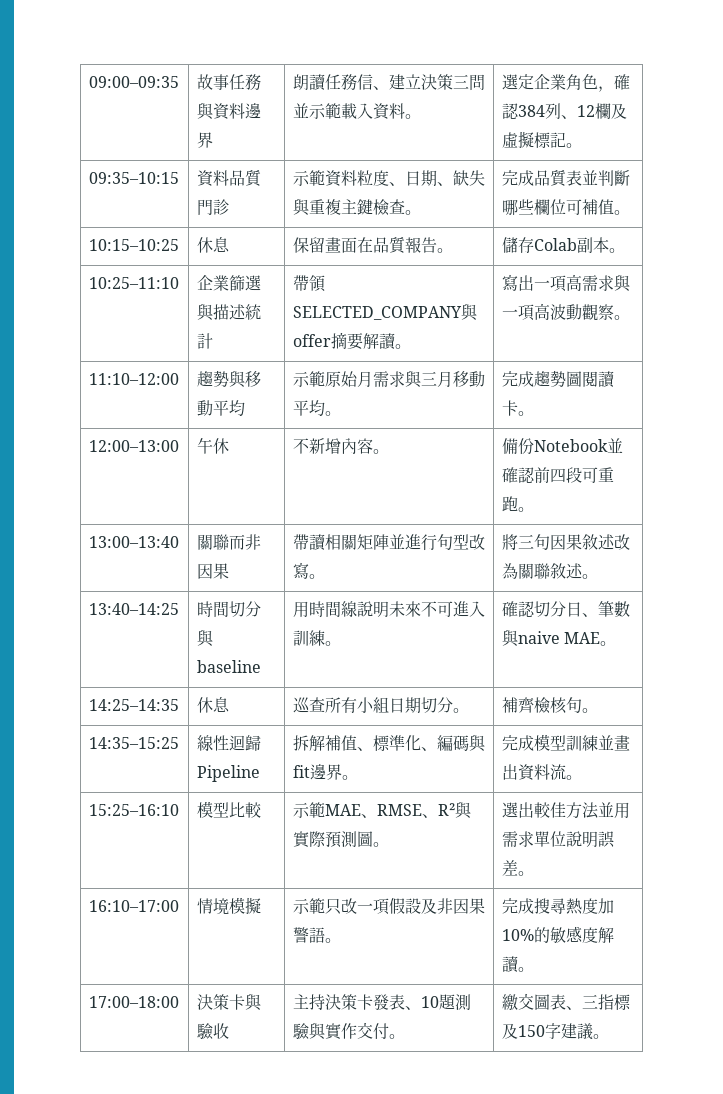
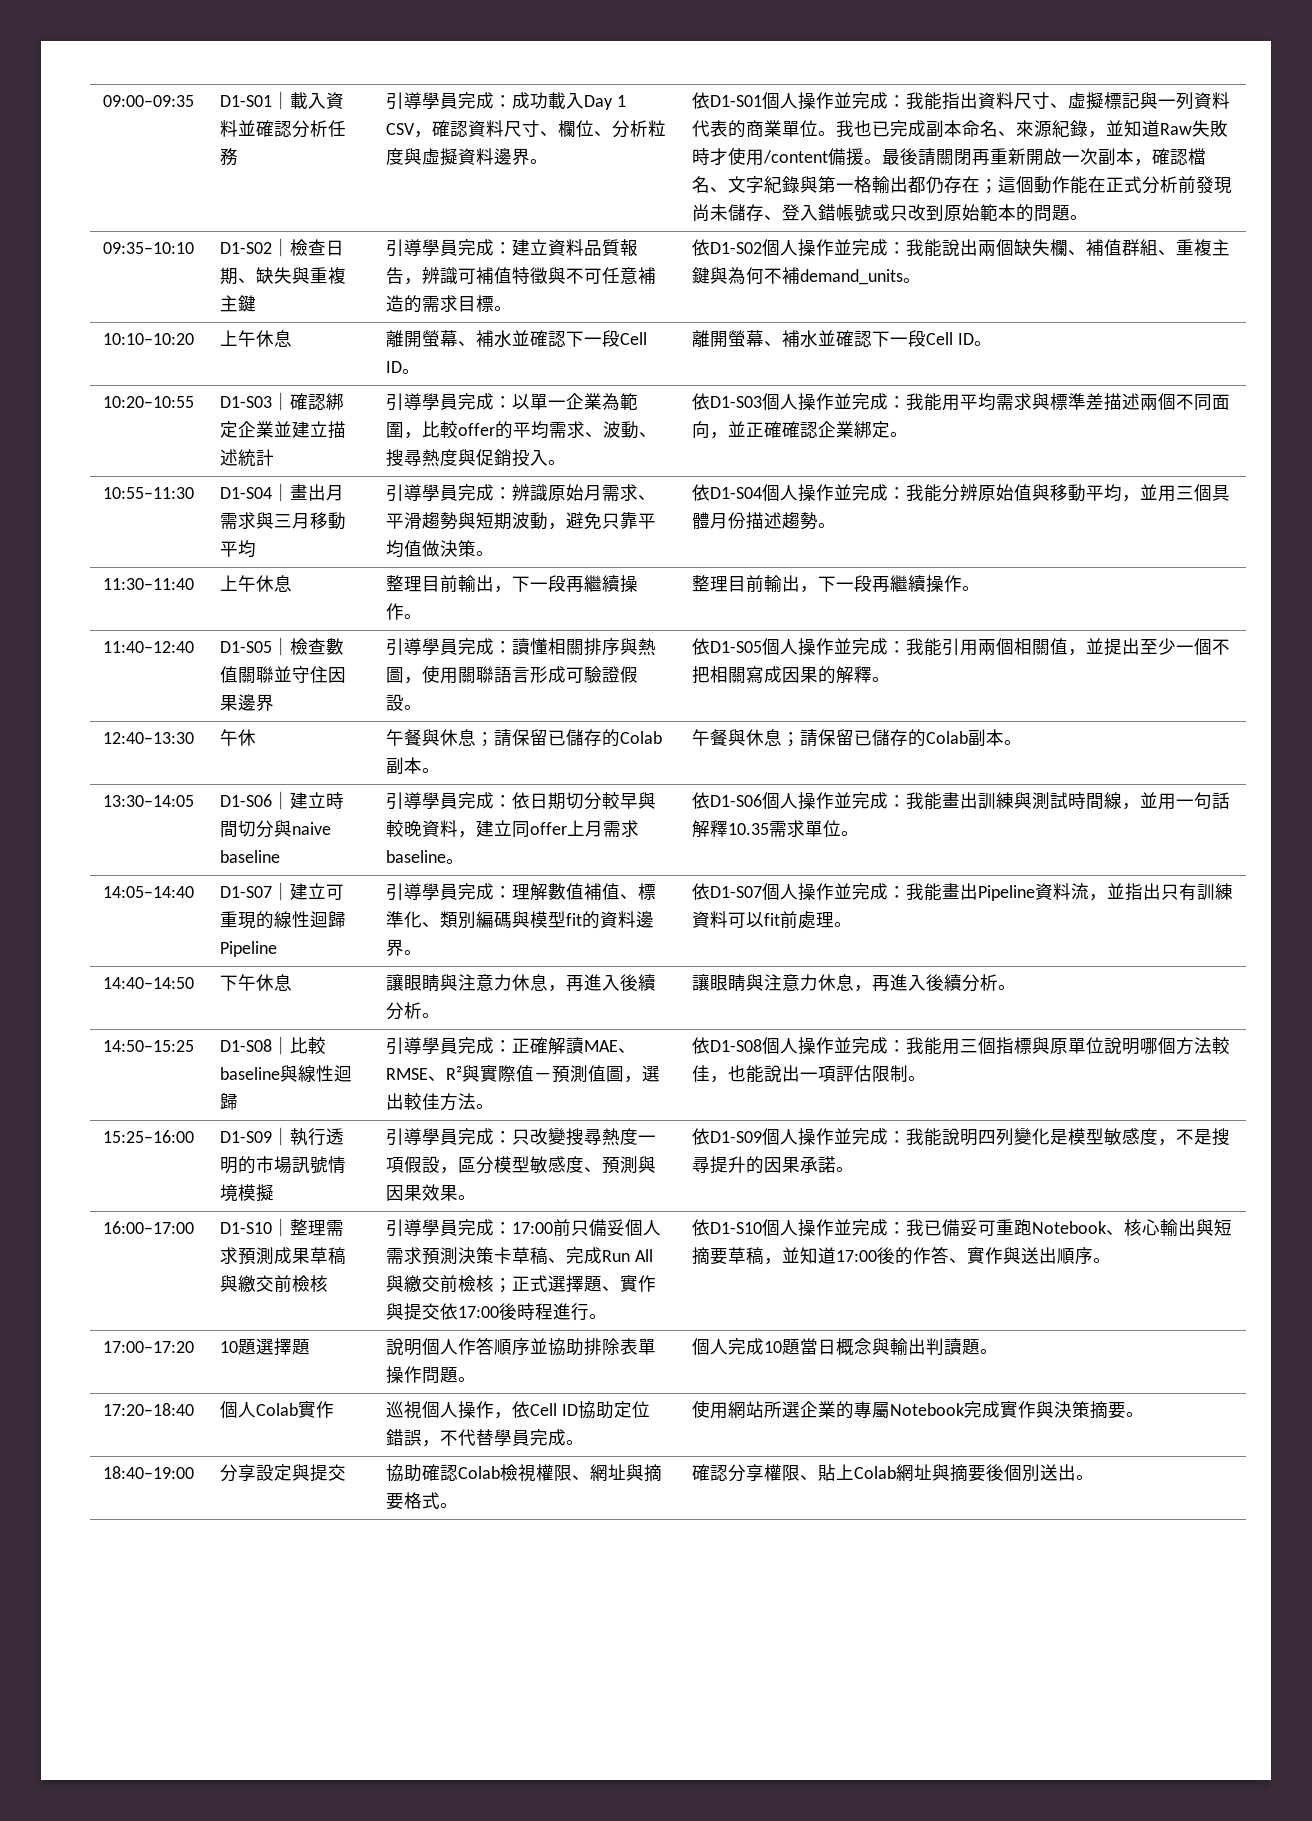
[196,74,261,90] [196,103,261,120] [196,132,213,148] [292,74,485,91] [292,103,421,120] [501,74,630,92] [501,103,627,119] [501,131,582,148] [88,172,179,184] [196,170,262,187] [196,199,229,215] [292,170,405,187] 故事任務與資料邊界 | 朗讀任務信、建立決策三問並示範載入資料。 | 選定企業角色，確認384列、12欄及虛擬標記。 // 09:35–10:15 | 資料品質門診 | 示範資料粒度、 -> [219,91,344,110] [219,120,346,138] [219,148,238,166] [385,92,626,110] [385,120,666,138] [385,148,548,166] [691,92,1230,110] [691,120,1228,138] [691,147,1206,166] [691,176,1232,194] [691,204,1088,222] [102,242,194,254] [219,238,326,257] D1-S01｜載入資料並確認分析任務 | 引導學員完成：成功載入Day 1 CSV，確認資料尺寸、欄位、分析粒度與虛擬資料邊界。 | 依D1-S01個人操作並完成：我能指出資料尺寸、虛擬標記與一列資料代表的商業單位。我也已完成副本命名、來源紀錄，並知道Raw失敗時才使用/content備援。最後請關閉再重新開啟一次副本，確認檔名、文字紀錄與第一格輸出都仍存在；這個動作能在正式分析前發現尚未儲存、登入錯帳號或只改到原始範本的問題。 // 09:35–10:10 | D1-S02｜檢查
[372,199,421,216] [501,170,630,187] [501,199,630,216] [88,239,179,251] [196,237,230,253] [292,237,453,254] [501,237,625,253] [88,277,179,289] [196,275,262,291] [196,304,261,321] [196,333,213,349] [292,275,326,292] [292,304,478,321] [292,332,411,350] [501,274,631,292] [501,303,630,321] [88,373,179,385] [196,370,261,388] [196,400,245,417] [292,371,358,387] 檢查。 | 完成品質表並判斷哪些欄位可補值。 // 10:15–10:25 | 休息 | 保留畫面在品質報告。 | 儲存Colab副本。 // 10:25–11:10 | 企業篩選與描述統計 | 帶領SELECTED_COMPANY與offer摘要解讀。 | 寫出一項高需求與一項高波動觀察。 // 11:10–12:00 | 趨勢與移動平均 | 示範原始 -> [385,239,638,257] [385,267,656,285] [385,295,512,313] [691,239,1230,257] [691,267,921,285] [102,333,194,345] [219,330,292,347] [385,330,647,348] [385,361,420,374] [691,330,992,348] [102,396,194,408] [219,392,344,411] [219,421,346,439] [219,449,274,467] [385,393,638,411] [385,421,657,439] [385,449,566,467] [691,393,1230,411] [691,421,908,439] [102,487,194,499] [219,483,326,502] | 引導學員完成：建立資料品質報告，辨識可補值特徵與不可任意補造的需求目標。 | 依D1-S02個人操作並完成：我能說出兩個缺失欄、補值群組、重複主鍵與為何不補demand_units。 // 10:10–10:20 | 上午休息 | 離開螢幕、補水並確認下一段Cell ID。 | 離開螢幕、補水並確認下一段Cell ID。 // 10:20–10:55 | D1-S03｜確認綁定企業並建立描述統計 | 引導學員完成：以單一企業為範圍，比較offer的平均需求、波動、搜尋熱度與促銷投入。 | 依D1-S03個人操作並完成：我能用平均需求與標準差描述兩個不同面向，並正確確認企業綁定。 // 10:55–11:30 | D1-S04｜畫出
[324,411,341,416] [501,370,615,388] [501,400,534,416] [88,440,179,452] [196,438,229,454] [292,438,389,454] [501,438,623,455] [501,467,614,483] [501,496,534,512] [88,536,179,548] [196,534,261,550] [196,563,229,579] [292,534,485,551] [292,562,325,579] [501,534,630,550] [501,563,598,579] [88,603,179,615] 。 | 完成趨勢圖閱讀卡。 // 12:00–13:00 | 午休 | 不新增內容。 | 備份Notebook並確認前四段可重跑。 // 13:00–13:40 | 關聯而非因果 | 帶讀相關矩陣並進行句型改寫。 | 將三句因果敘述改為關聯敘述。 // 13:40–14:25 | -> [385,484,656,502] [385,512,656,530] [385,540,494,558] [691,484,1230,502] [691,512,836,530] [102,578,194,590] [219,575,292,592] [385,575,638,593] [385,603,422,620] [691,575,980,593] [102,641,194,653] [219,637,344,656] [219,666,346,684] [219,694,274,711] [385,638,656,656] [385,665,638,684] [385,694,422,711] [691,638,1230,656] [691,666,890,684] [102,732,194,744] [219,729,256,746] [385,729,662,747] [385,757,440,775] [691,729,1022,747] [102,795,194,807] [219,791,326,810] | 引導學員完成：辨識原始月需求、平滑趨勢與短期波動，避免只靠平均值做決策。 | 依D1-S04個人操作並完成：我能分辨原始值與移動平均，並用三個具體月份描述趨勢。 // 11:30–11:40 | 上午休息 | 整理目前輸出，下一段再繼續操作。 | 整理目前輸出，下一段再繼續操作。 // 11:40–12:40 | D1-S05｜檢查數值關聯並守住因果邊界 | 引導學員完成：讀懂相關排序與熱圖，使用關聯語言形成可驗證假設。 | 依D1-S05個人操作並完成：我能引用兩個相關值，並提出至少一個不把相關寫成因果的解釋。 // 12:40–13:30 | 午休 | 午餐與休息；請保留已儲存的Colab副本。 | 午餐與休息；請保留已儲存的Colab副本。 // 13:30–14:05 | D1-S06｜建立
(214, 638) none -> [291,822,331,835] naive
[292,601,485,618] [292,630,341,646] [501,601,630,617] [501,630,616,647] [88,699,179,711] [196,697,230,713] [292,697,469,713] [501,697,598,714] [88,737,179,749] [196,735,261,751] [196,765,260,782] [292,735,486,752] [292,764,358,780] [501,734,630,751] [501,764,582,781] [88,804,179,816] [196,801,262,818] [292,802,325,818] 用時間線說明未來不可進入訓練。 | 確認切分日、筆數與naive MAE。 // 14:25–14:35 | 休息 | 巡查所有小組日期切分。 | 補齊檢核句。 // 14:35–15:25 | 線性迴歸Pipeline | 拆解補值、標準化、編碼與fit邊界。 | 完成模型訓練並畫出資料流。 // 15:25–16:10 | 模型比較 | 示範 -> [385,792,656,810] [385,820,639,838] [385,850,464,864] [691,792,1230,810] [691,820,859,838] [102,886,194,898] [219,882,344,901] [219,910,346,929] [219,941,277,957] [385,883,656,901] [385,911,654,929] [385,939,422,956] [691,883,1233,901] [691,911,852,929] [102,977,194,989] [219,974,292,991] [385,974,656,992] [385,1002,440,1020] [691,974,1016,992] [102,1040,194,1052] [219,1036,326,1055] [219,1065,352,1082] [219,1092,238,1110] [385,1037,584,1055] 引導學員完成：依日期切分較早與較晚資料，建立同offer上月需求baseline。 | 依D1-S06個人操作並完成：我能畫出訓練與測試時間線，並用一句話解釋10.35需求單位。 // 14:05–14:40 | D1-S07｜建立可重現的線性迴歸Pipeline | 引導學員完成：理解數值補值、標準化、類別編碼與模型fit的資料邊界。 | 依D1-S07個人操作並完成：我能畫出Pipeline資料流，並指出只有訓練資料可以fit前處理。 // 14:40–14:50 | 下午休息 | 讓眼睛與注意力休息，再進入後續分析。 | 讓眼睛與注意力休息，再進入後續分析。 // 14:50–15:25 | D1-S08｜比較baseline與線性迴歸 | 引導學員完成：正確解讀
[324,831,389,848] [501,802,630,819] [501,831,615,848] [501,860,534,876] [88,900,179,912] [196,897,261,915] [292,898,485,915] [292,927,341,943] [501,898,614,915] [501,926,614,943] [501,956,534,973] [88,996,179,1008] [196,994,262,1011] [195,1023,229,1040] [292,994,471,1011] [291,1022,405,1040] [501,993,631,1011] [501,1023,593,1040] 預測圖。 | 選出較佳方法並用需求單位說明誤差。 // 16:10–17:00 | 情境模擬 | 示範只改一項假設及非因果警語。 | 完成搜尋熱度加10%的敏感度解讀。 // 17:00–18:00 | 決策卡與驗收 | 主持決策卡發表、10題測驗與實作交付。 | 繳交圖表、三指標及150字建議 -> [515,1065,660,1083] [385,1093,494,1111] [691,1037,1230,1055] [691,1065,926,1083] [102,1130,194,1143] [219,1127,344,1146] [219,1156,346,1174] [219,1184,274,1202] [385,1127,656,1146] [385,1156,656,1174] [385,1184,476,1201] [691,1127,1230,1146] [691,1156,854,1174] [102,1221,194,1234] [219,1218,344,1237] [219,1247,346,1265] [219,1275,328,1293] [385,1219,661,1237] [385,1247,653,1265] [385,1275,656,1293] [385,1303,607,1321] [691,1219,1232,1237] [691,1246,1111,1265] [102,1341,194,1353] [219,1338,310,1356] [385,1337,656,1356] [385,1366,476,1384] [691,1338,998,1356] [102,1403,194,1416] [219,1401,334,1418] [385,1401,650,1419] [385,1429,584,1447] [691,1400,1144,1419] [102,1466,194,1479] [219,1464,346,1482] [385,1464,662,1482] [385,1492,458,1510] [691,1464,1076,1482] 值－預測值圖，選出較佳方法。 | 依D1-S08個人操作並完成：我能用三個指標與原單位說明哪個方法較佳，也能說出一項評估限制。 // 15:25–16:00 | D1-S09｜執行透明的市場訊號情境模擬 | 引導學員完成：只改變搜尋熱度一項假設，區分模型敏感度、預測與因果效果。 | 依D1-S09個人操作並完成：我能說明四列變化是模型敏感度，不是搜尋提升的因果承諾。 // 16:00–17:00 | D1-S10｜整理需求預測成果草稿與繳交前檢核 | 引導學員完成：17:00前只備妥個人需求預測決策卡草稿、完成Run All與繳交前檢核；正式選擇題、實作與提交依17:00後時程進行。 | 依D1-S10個人操作並完成：我已備妥可重跑Notebook、核心輸出與短摘要草稿，並知道17:00後的作答、實作與送出順序。 // 17:00–17:20 | 10題選擇題 | 說明個人作答順序並協助排除表單操作問題。 | 個人完成10題當日概念與輸出判讀題。 // 17:20–18:40 | 個人Colab實作 | 巡視個人操作，依Cell ID協助定位錯誤，不代替學員完成。 | 使用網站所選企業的專屬Notebook完成實作與決策摘要。 // 18:40–19:00 | 分享設定與提交 | 協助確認Colab檢視權限、網址與摘要格式。 | 確認分享權限、貼上Colab網址與摘要後個別送出

